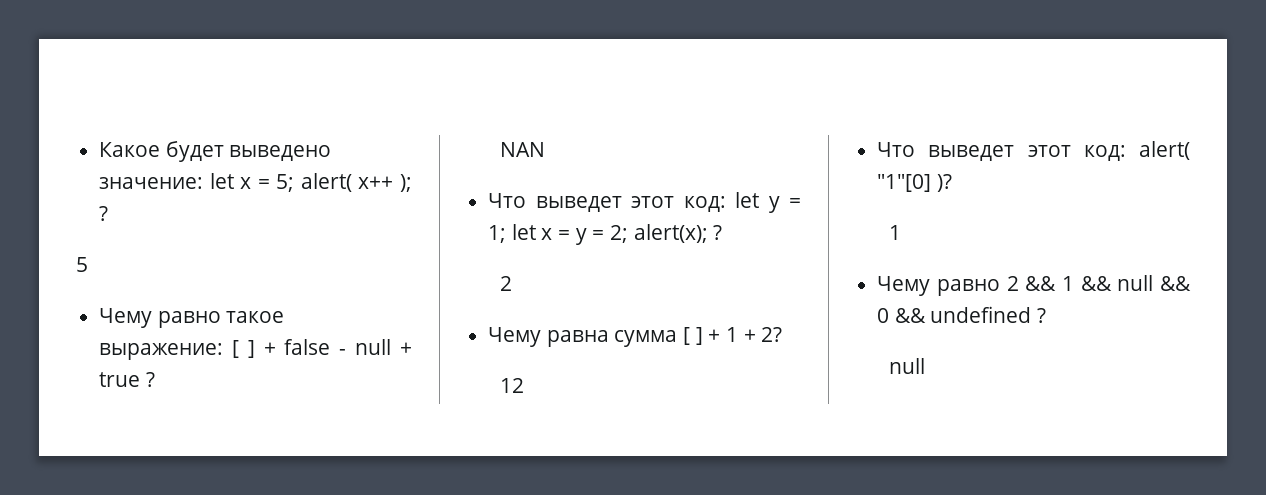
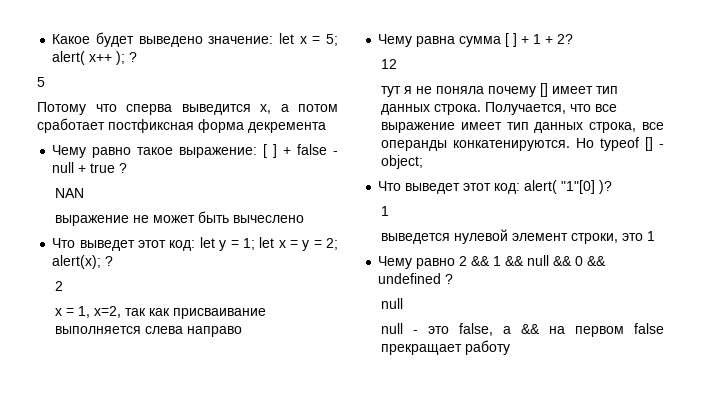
(88, 264) none -> [37,102,338,115] [37,118,326,133] // Потому что сперва выведится х, а потом сработает постфиксная форма декремента
(546, 149) none -> [55,211,305,226] // выражение не может быть вычеслено
(513, 283) none -> [55,306,267,319] [55,326,243,337] // х = 1, x=2, так как присваивание выполняется слева направо
(525, 385) none -> [381,83,619,97] [381,102,618,115] [381,122,664,133] [381,137,664,151] [381,155,424,169] // тут я не поняла почему [] имеет тип данных строка. Получается, что все выражение имеет тип данных строка, все операнды конкатенируются. Но typeof [] - object;
(902, 232) none -> [381,229,656,244] // выведется нулевой элемент строки, это 1
(926, 366) none -> [381,323,664,337] [381,340,511,355] // null - это false, а && на первом false прекращает работу

